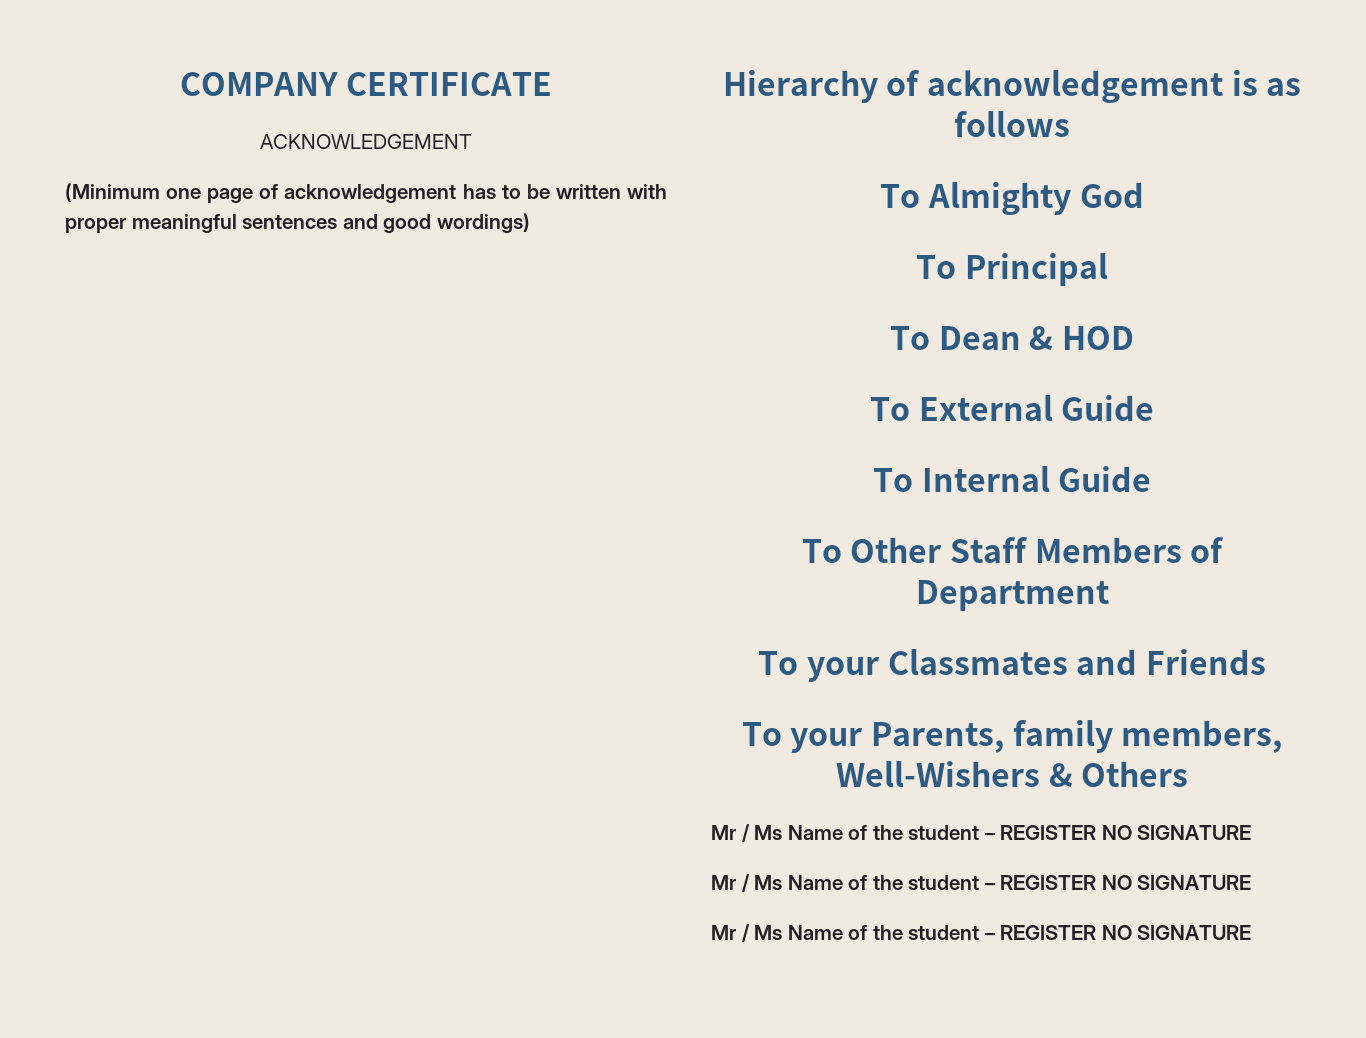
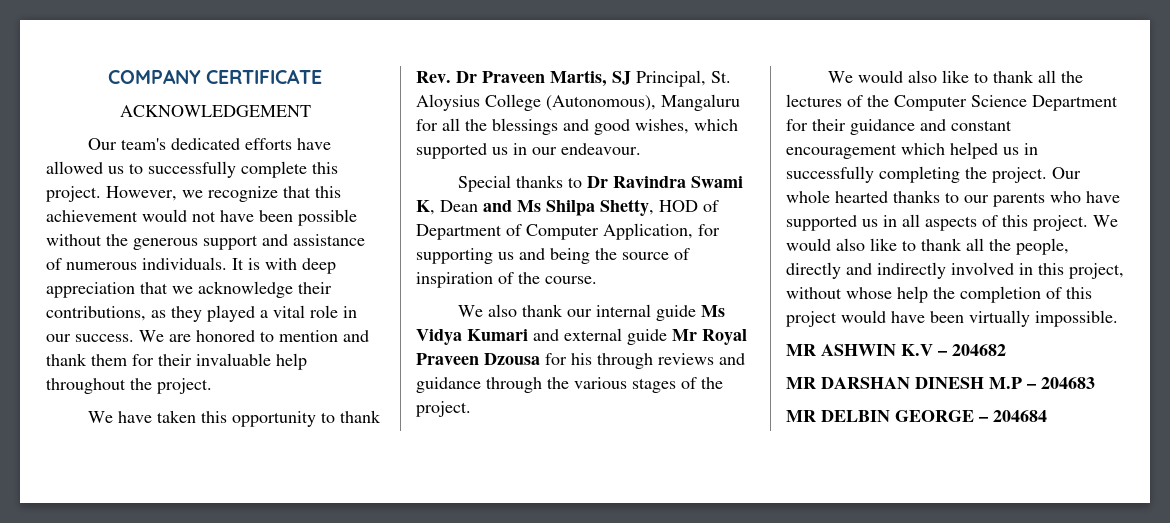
[65,183,668,203] [65,213,530,233] [722,70,1302,104] [954,111,1070,137] [880,182,1144,216] [916,253,1108,286] [890,326,1134,350] [869,395,1155,421] [872,466,1152,492] [801,537,1224,563] [915,580,1109,611] [758,649,1266,682] [741,720,1283,753] [835,761,1189,787] [711,824,1252,842] [711,874,1252,892] [711,924,1252,942] (Minimum one page of acknowledgement has to be written with proper meaningful sentences and good wordings) // Hierarchy of acknowledgement is as follows // To Almighty God // To Principal // To Dean & HOD // To External Guide // To Internal Guide // To Other Staff Members of Department // To your Classmates and Friends // To your Parents, family members, Well-Wishers & Others // Mr / Ms Name of the student – REGISTER NO SIGNATURE // Mr / Ms Name of the student – REGISTER NO SIGNATURE // Mr / Ms Name of the student – REGISTER NO SIGNATURE -> [87,138,331,150] [46,161,338,178] [46,186,341,202] [46,209,357,226] [46,234,365,250] [46,257,336,274] [46,281,332,298] [46,305,357,322] [46,330,369,342] [46,353,307,370] [46,378,212,394] [87,410,381,427] [416,70,731,87] [416,94,740,111] [416,118,738,135] [416,143,641,159] [457,175,743,192] [416,199,719,216] [416,223,720,240] [416,248,690,264] [416,272,597,288] [457,304,725,321] [416,328,747,345] [416,353,745,369] [416,377,723,393] [416,401,471,417] [827,70,1083,83] [786,94,1118,111] [786,119,1012,135] [786,142,1038,159] [786,166,1081,183] [786,190,1120,207] [786,214,1118,231] [786,238,1069,255] [786,262,1124,279] [786,286,1092,303] [786,310,1118,327] [786,344,1006,356] [786,377,1095,389] [786,410,1047,422] Our team's dedicated efforts have allowed us to successfully complete this project. However, we recognize that this achievement would not have been possible without the generous support and assistance of numerous individuals. It is with deep appreciation that we acknowledge their contributions, as they played a vital role in our success. We are honored to mention and thank them for their invaluable help throughout the project. // We have taken this opportunity to thank Rev. Dr Praveen Martis, SJ Principal, St. Aloysius College (Autonomous), Mangaluru for all the blessings and good wishes, which supported us in our endeavour. // Special thanks to Dr Ravindra Swami K, Dean and Ms Shilpa Shetty, HOD of Department of Computer Application, for supporting us and being the source of inspiration of the course. // We also thank our internal guide Ms Vidya Kumari and external guide Mr Royal Praveen Dzousa for his through reviews and guidance through the various stages of the project. // We would also like to thank all the lectures of the Computer Science Department for their guidance and constant encouragement which helped us in successfully completing the project. Our whole hearted thanks to our parents who have supported us in all aspects of this project. We would also like to thank all the people, directly and indirectly involved in this project, without whose help the completion of this project would have been virtually impossible. // MR ASHWIN K.V – 204682 // MR DARSHAN DINESH M.P – 204683 // MR DELBIN GEORGE – 204684

